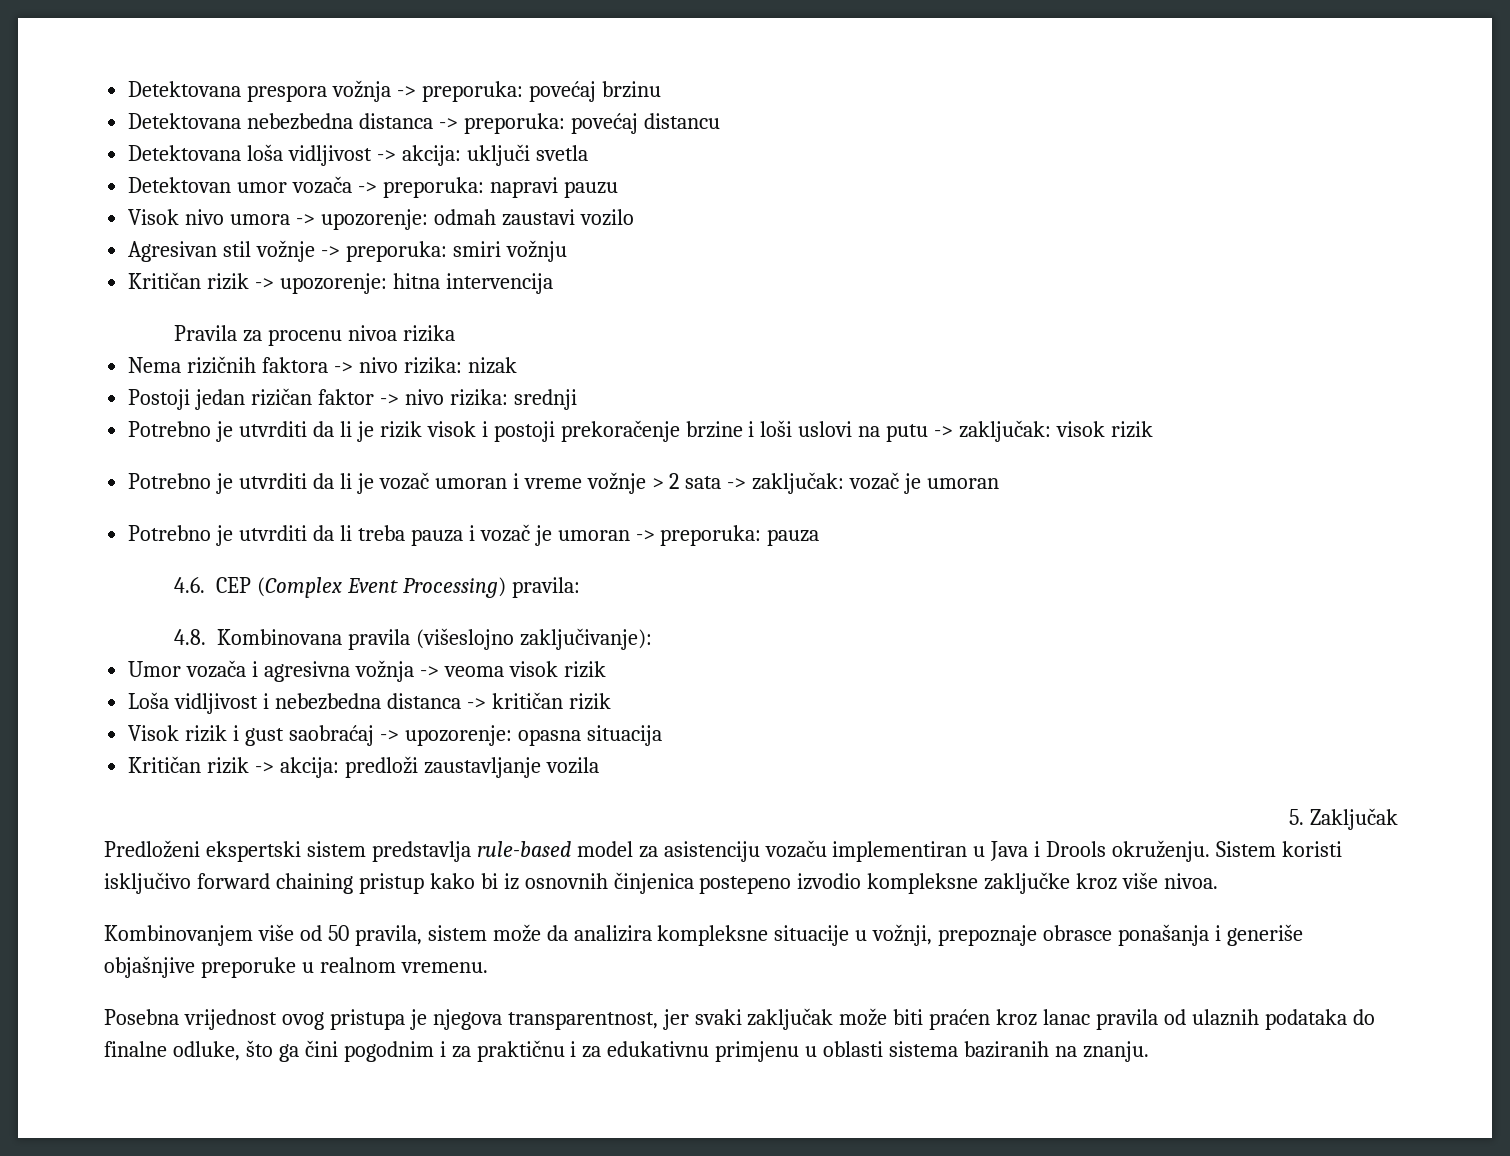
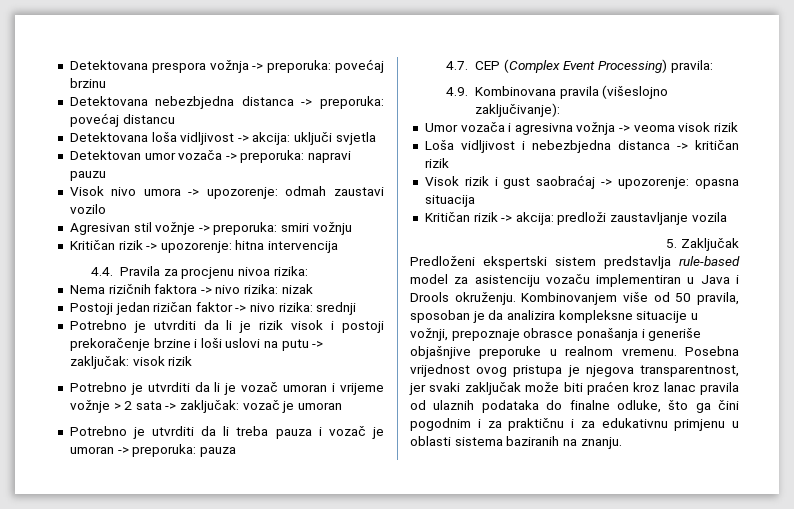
[247,113,354,130] nebezbedna -> [155,96,235,109] nebezbjedna
[535,145,588,161] svetla -> [335,132,376,145] svjetla
(553, 283) none -> [91,267,114,276] 4.4.
[267,325,455,346] procenu nivoa rizika -> [181,266,308,279] procjenu nivoa rizika:
[523,478,582,489] vreme -> [340,383,385,395] vrijeme
[173,577,205,593] 4.6. -> [446,61,469,70] 4.7.
[173,629,206,645] 4.8. -> [446,87,469,96] 4.9.
[275,693,382,710] nebezbedna -> [531,140,611,153] nebezbjedna
[1216,841,1343,857] [104,872,1219,894] Sistem koristi isključivo forward chaining pristup kako bi iz osnovnih činjenica postepeno izvodio kompleksne zaključke kroz više nivoa. // -> (516, 298) none
[427,924,541,942] sistem može -> [410,310,485,323] sposoban je
(488, 967) // -> (677, 352) none

